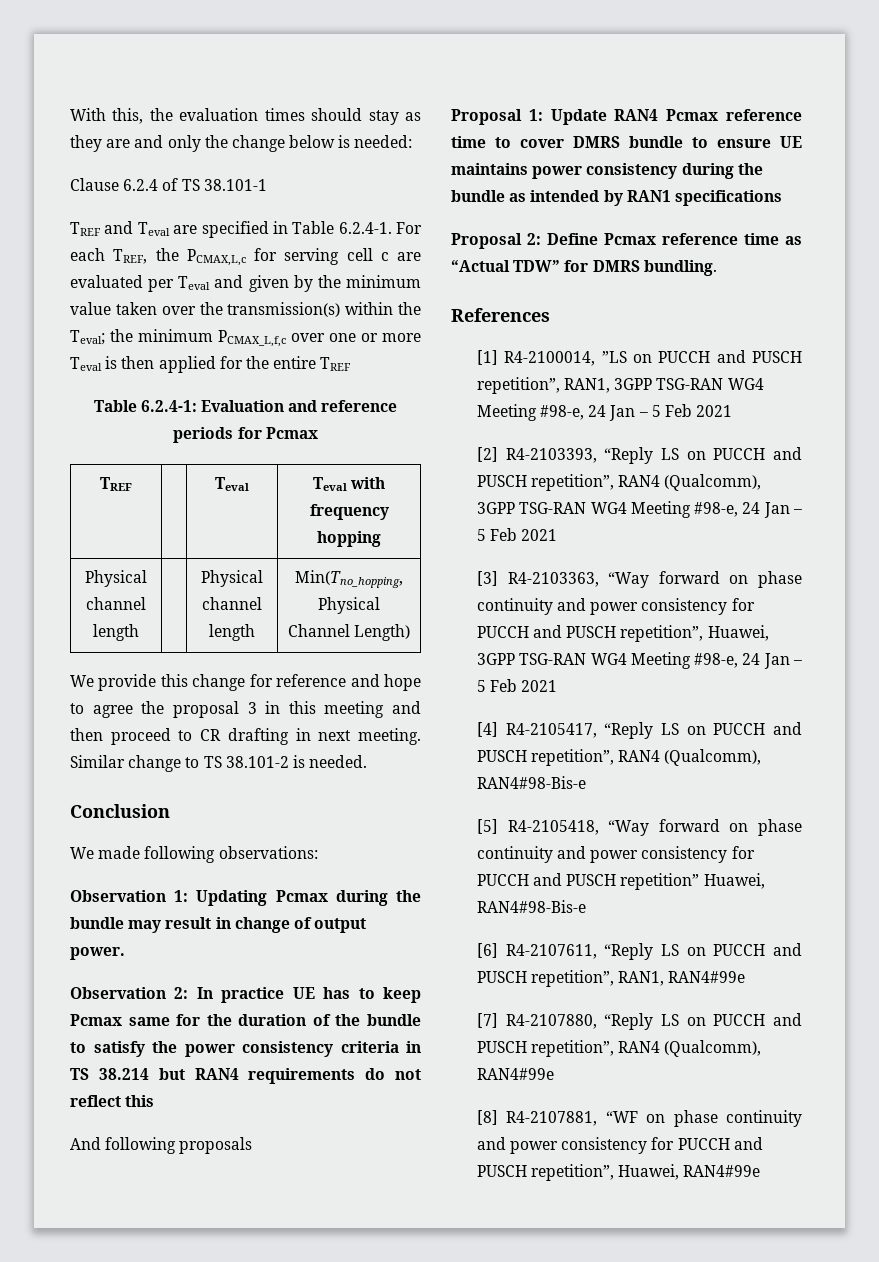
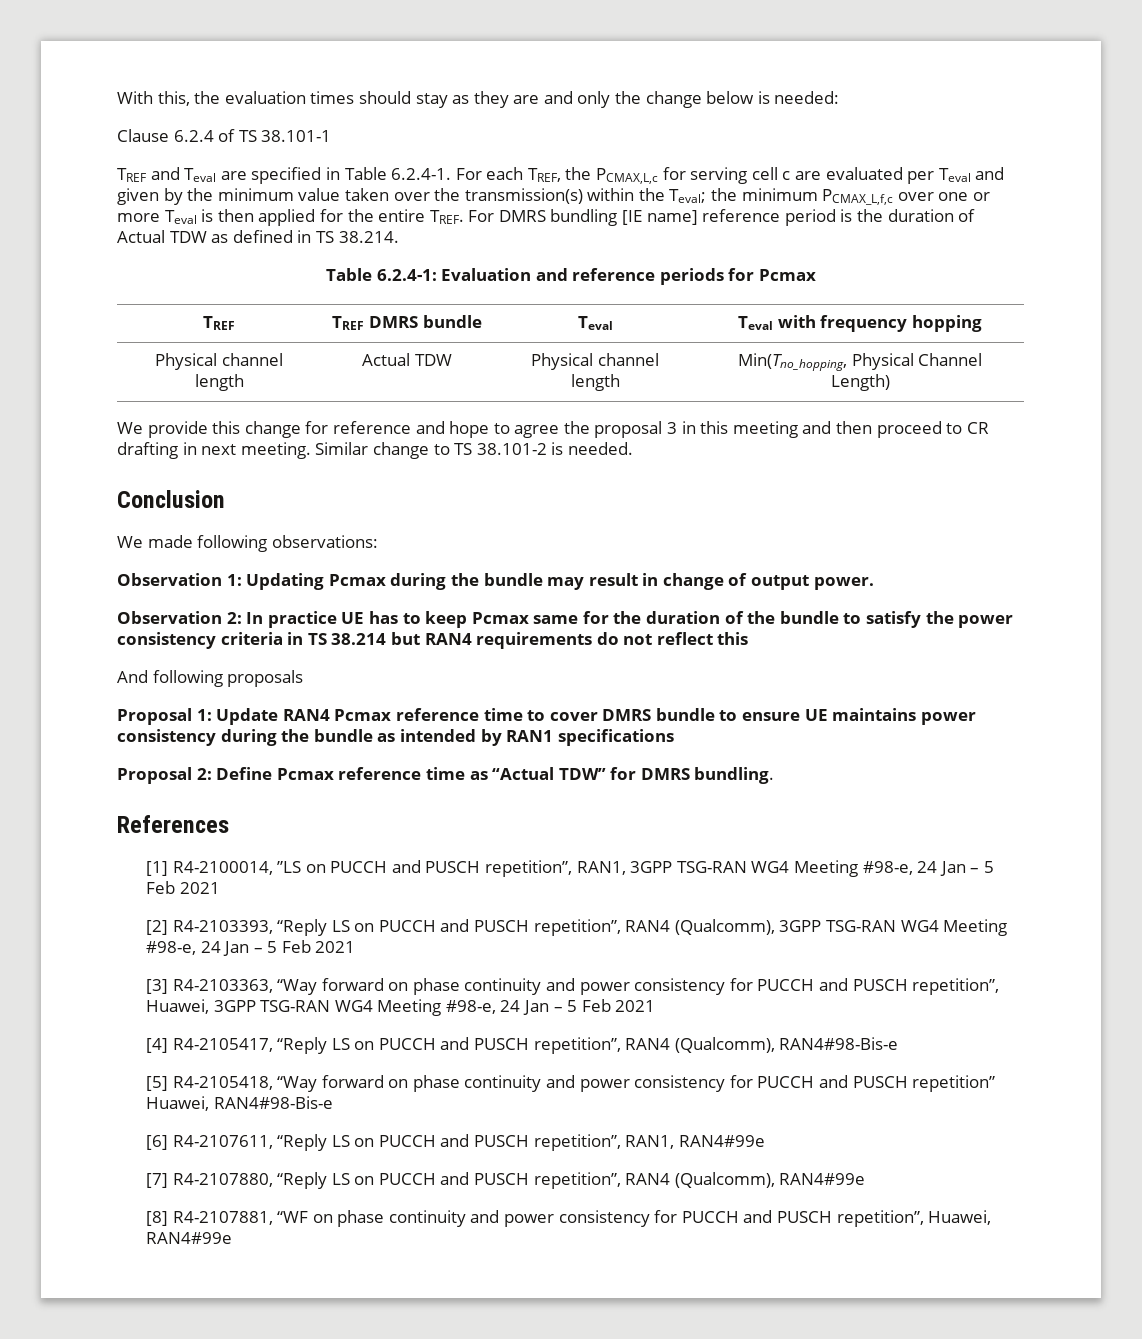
[320,357,352,371] TREF -> [429,209,976,226] [117,230,399,243] TREF. For DMRS bundling [IE name] reference period is the duration of Actual TDW as defined in TS 38.214.
(132, 484) none -> [332,315,482,330] TREF DMRS bundle
(139, 632) none -> [362,353,452,366] Actual TDW

